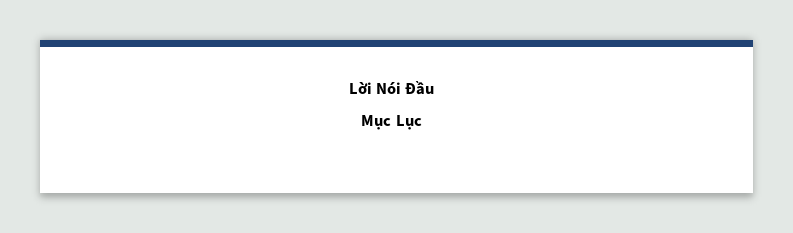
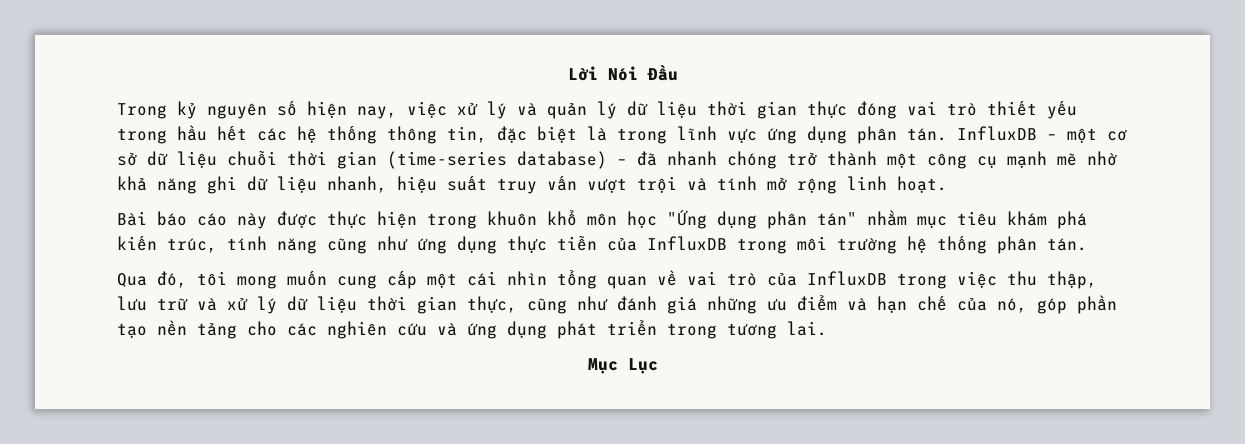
(435, 88) none -> [117,101,1077,119] [117,125,1127,144] [117,150,1117,169] [117,176,947,194] [117,210,1087,229] [117,235,1087,254] [117,270,1097,289] [117,295,1117,314] [117,320,827,339] // Trong kỷ nguyên số hiện nay, việc xử lý và quản lý dữ liệu thời gian thực đóng vai trò thiết yếu trong hầu hết các hệ thống thông tin, đặc biệt là trong lĩnh vực ứng dụng phân tán. InfluxDB – một cơ sở dữ liệu chuỗi thời gian (time-series database) – đã nhanh chóng trở thành một công cụ mạnh mẽ nhờ khả năng ghi dữ liệu nhanh, hiệu suất truy vấn vượt trội và tính mở rộng linh hoạt. // Bài báo cáo này được thực hiện trong khuôn khổ môn học "Ứng dụng phân tán" nhằm mục tiêu khám phá kiến trúc, tính năng cũng như ứng dụng thực tiễn của InfluxDB trong môi trường hệ thống phân tán. // Qua đó, tôi mong muốn cung cấp một cái nhìn tổng quan về vai trò của InfluxDB trong việc thu thập, lưu trữ và xử lý dữ liệu thời gian thực, cũng như đánh giá những ưu điểm và hạn chế của nó, góp phần tạo nền tảng cho các nghiên cứu và ứng dụng phát triển trong tương lai.

